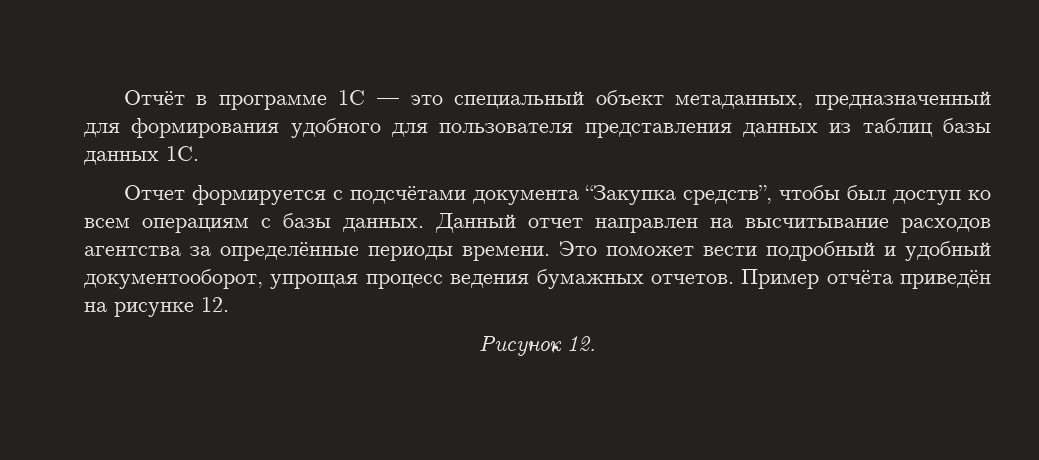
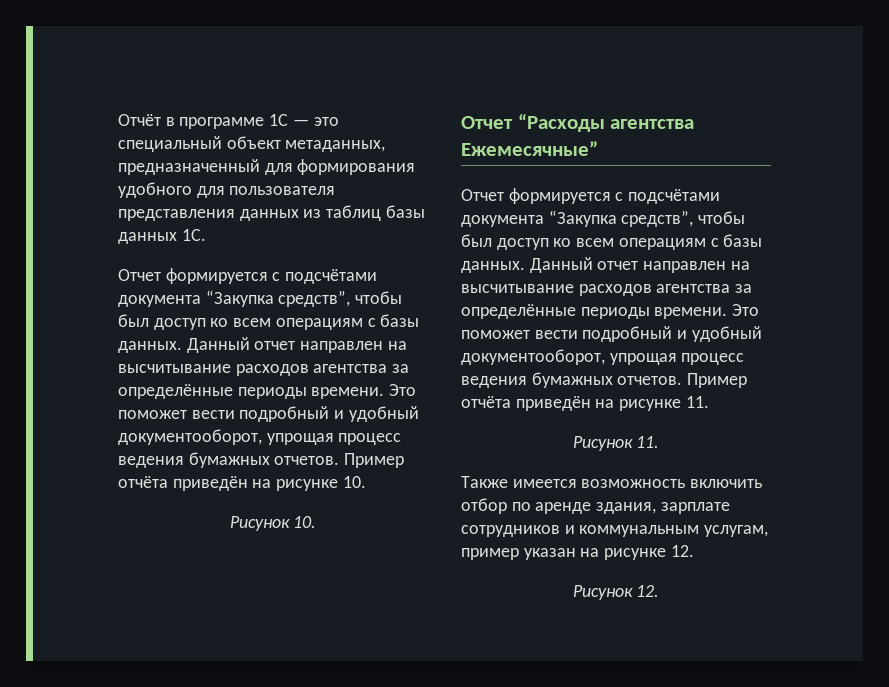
(194, 309) none -> [342,476,366,488] [229,516,317,531] [461,114,695,132] [461,141,598,156] [461,188,721,204] [461,210,746,227] [461,234,763,250] [461,257,750,273] [461,284,753,296] [461,304,760,319] [461,326,762,342] [461,349,745,365] [461,372,748,388] [461,396,709,411] [572,436,660,451] [461,476,763,488] [461,498,730,514] [461,525,769,537] [461,548,667,560] 10. // Рисунок 10. // Отчет “Расходы агентства Ежемесячные” // Отчет формируется с подсчётами документа “Закупка средств”, чтобы был доступ ко всем операциям с базы данных. Данный отчет направлен на высчитывание расходов агентства за определённые периоды времени. Это поможет вести подробный и удобный документооборот, упрощая процесс ведения бумажных отчетов. Пример отчёта приведён на рисунке 11. // Рисунок 11. // Также имеется возможность включить отбор по аренде здания, зарплате сотрудников и коммунальным услугам, пример указан на рисунке

